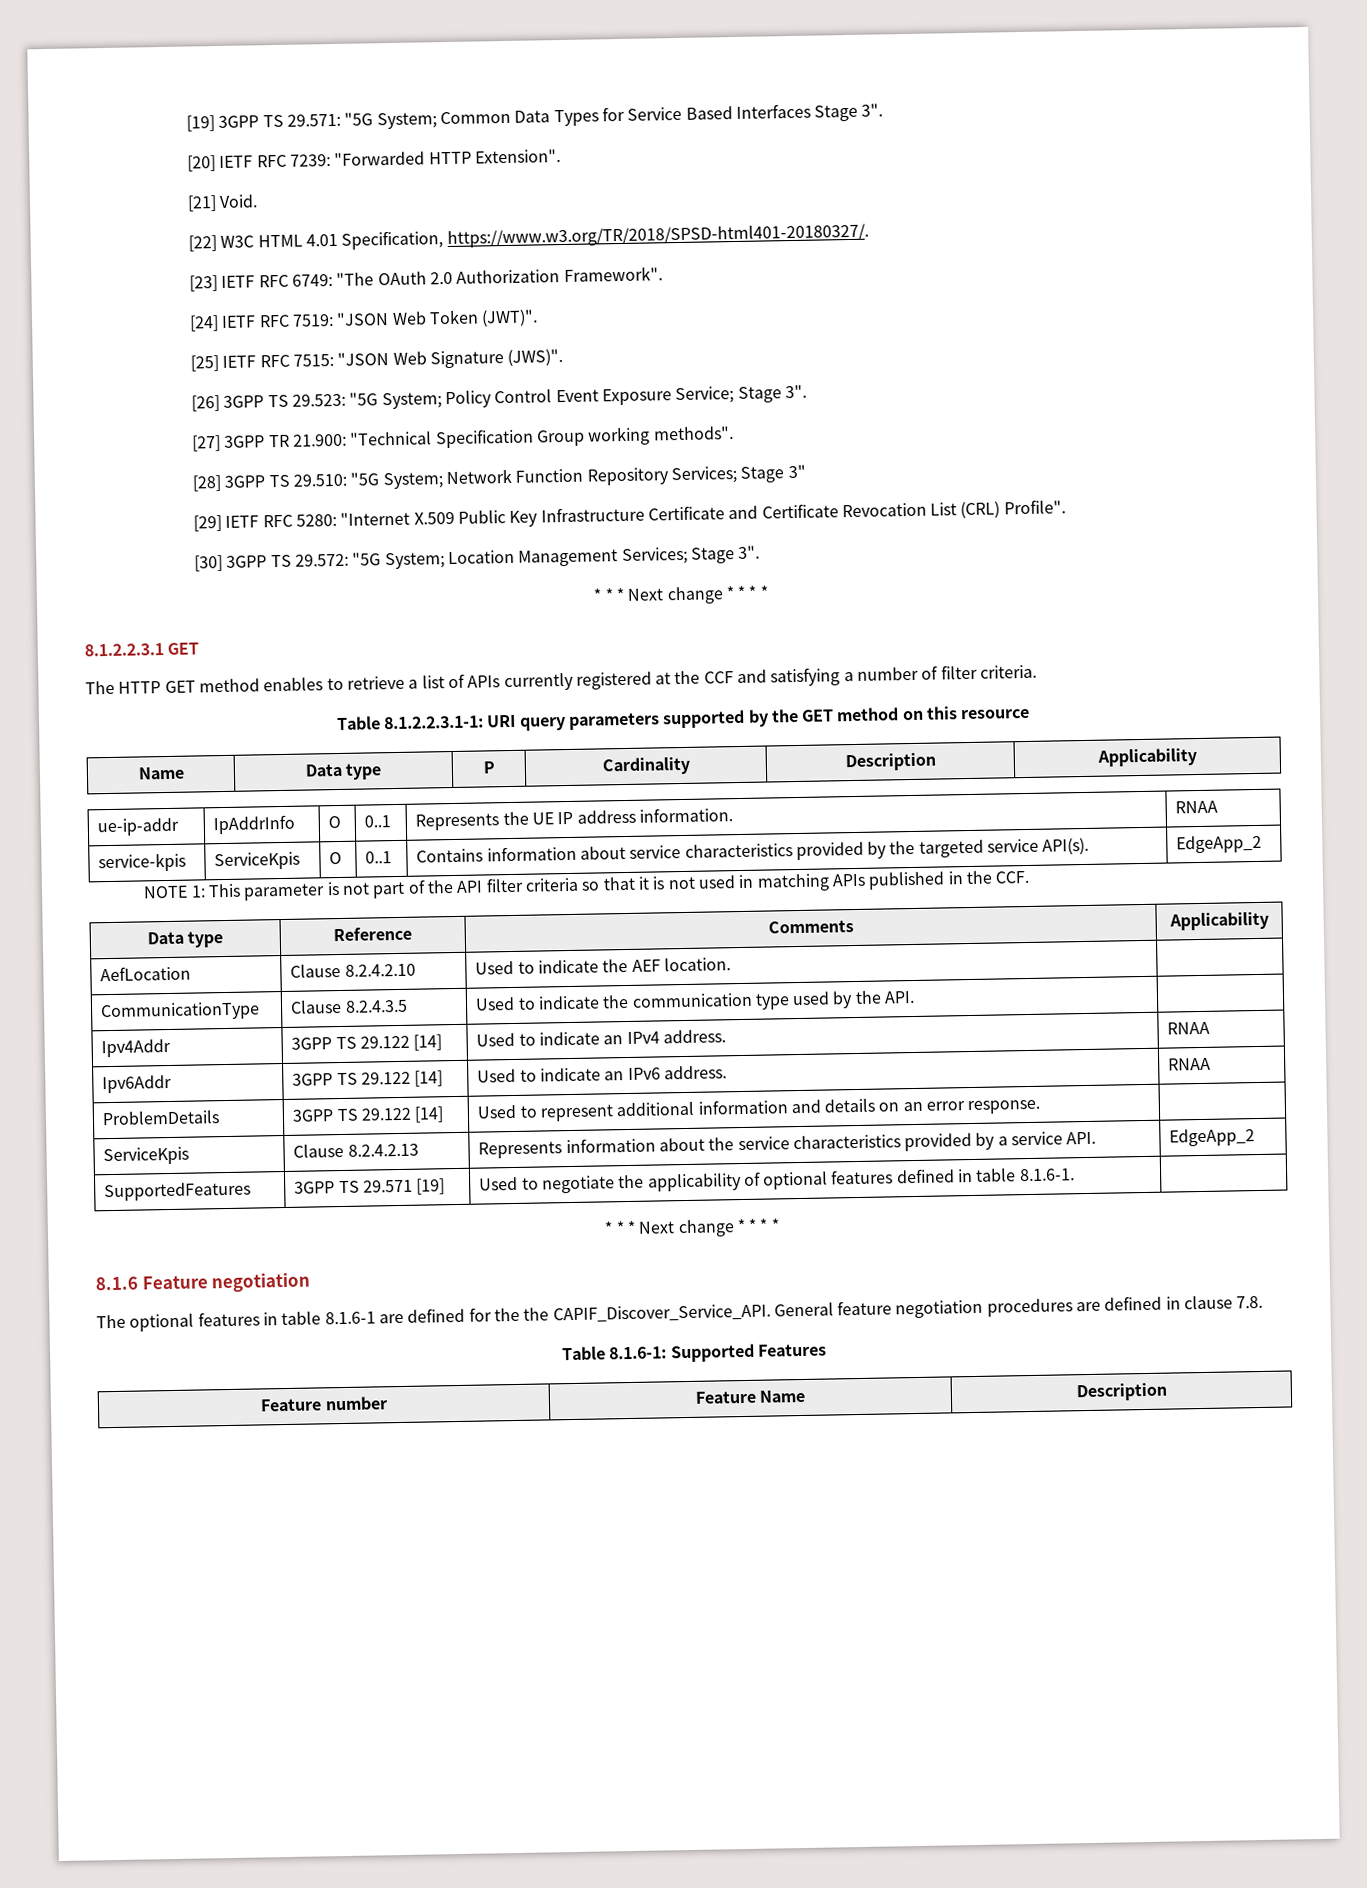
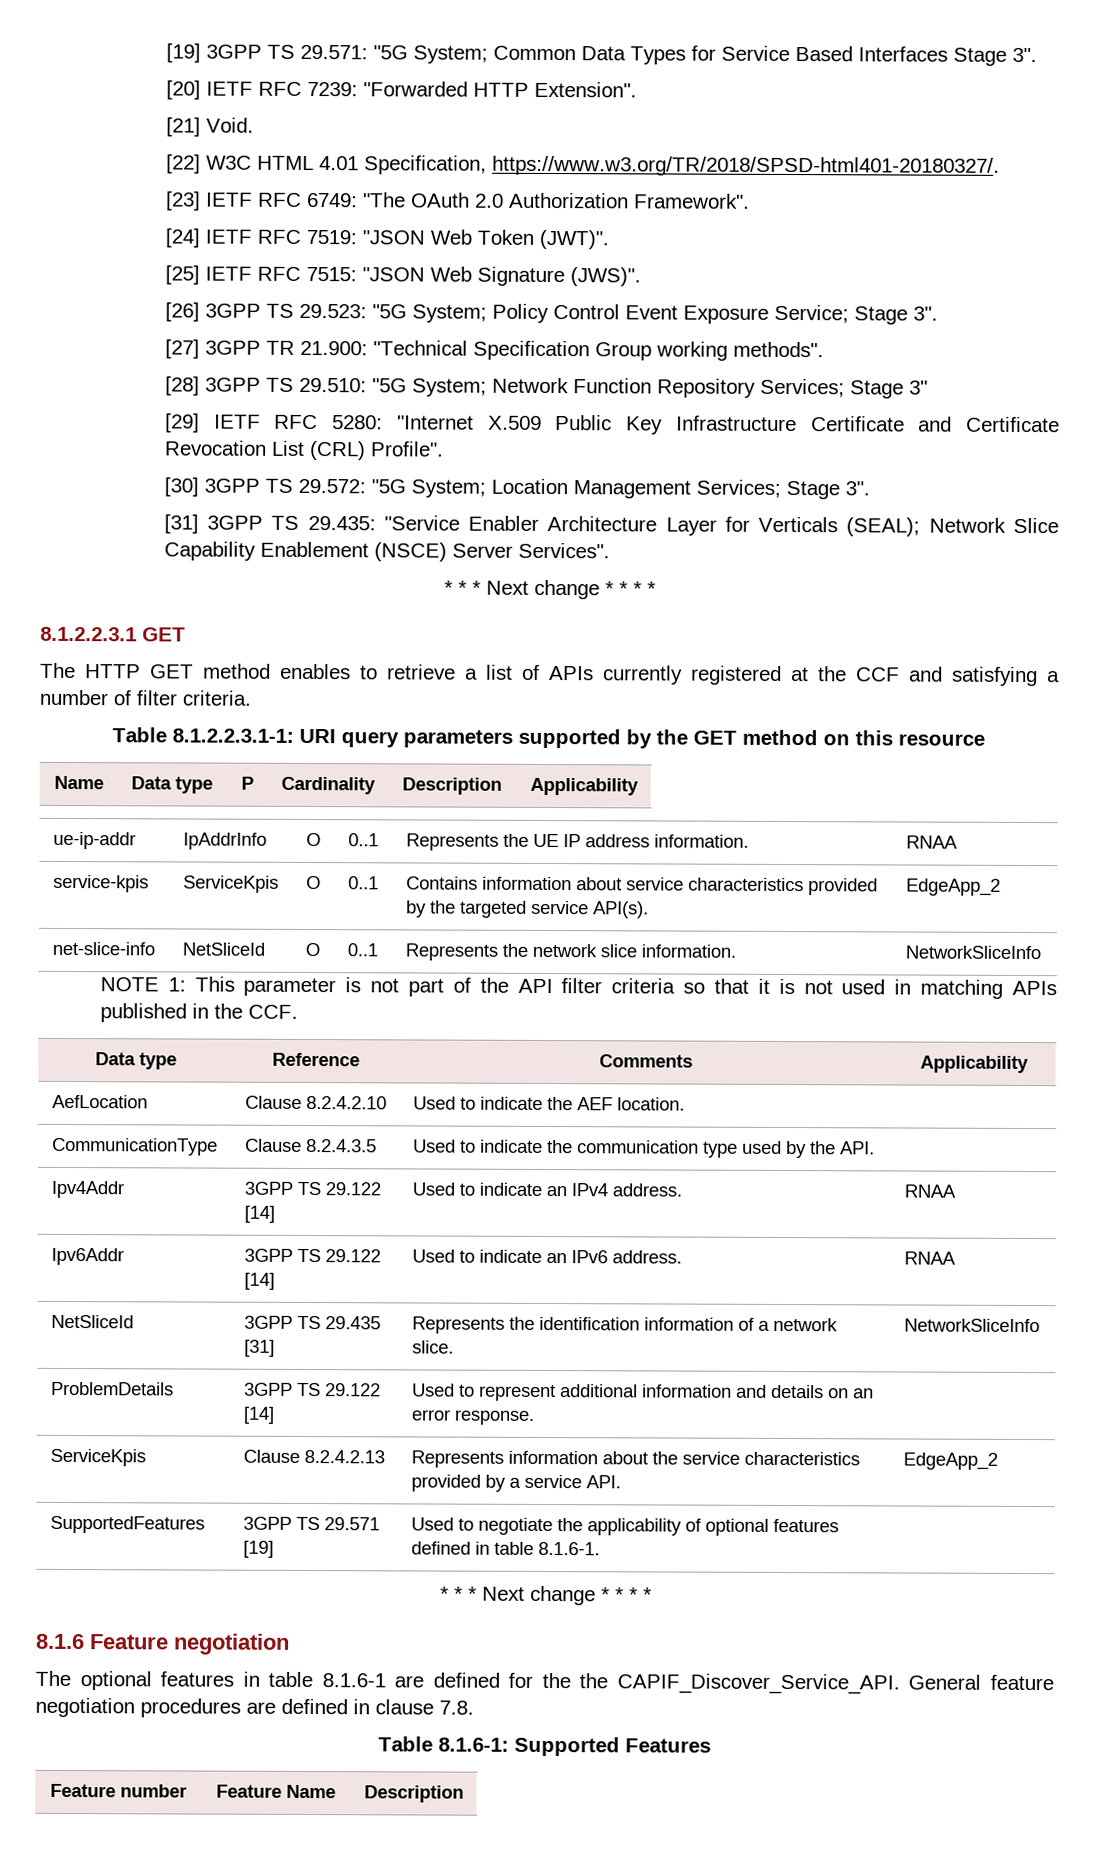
(761, 552) none -> [163,514,1059,537] [163,541,610,562] // [31] 3GPP TS 29.435: "Service Enabler Architecture Layer for Verticals (SEAL); Network Slice Capability Enablement (NSCE) Server Services".
(1263, 844) none -> [51,941,155,956] [181,942,265,956] [304,942,320,957] [346,943,378,957] [404,943,736,961] [904,945,1041,960] // net-slice-info | NetSliceId | O | 0..1 | Represents the network slice information. | NetworkSliceInfo
(1212, 1064) none -> [50,1314,134,1329] [243,1315,381,1330] [243,1339,275,1357] [411,1316,838,1334] [411,1340,454,1354] [903,1318,1040,1333] // NetSliceId | 3GPP TS 29.435 [31] | Represents the identification information of a network slice. | NetworkSliceInfo

